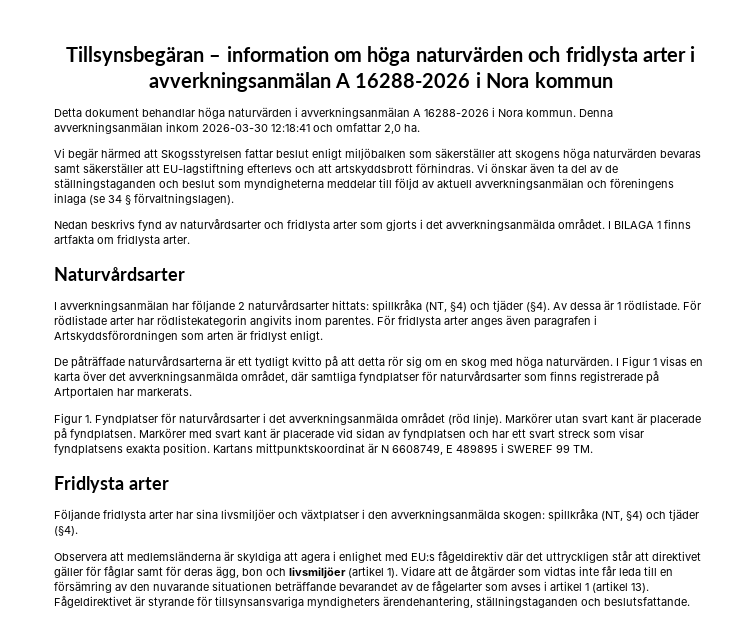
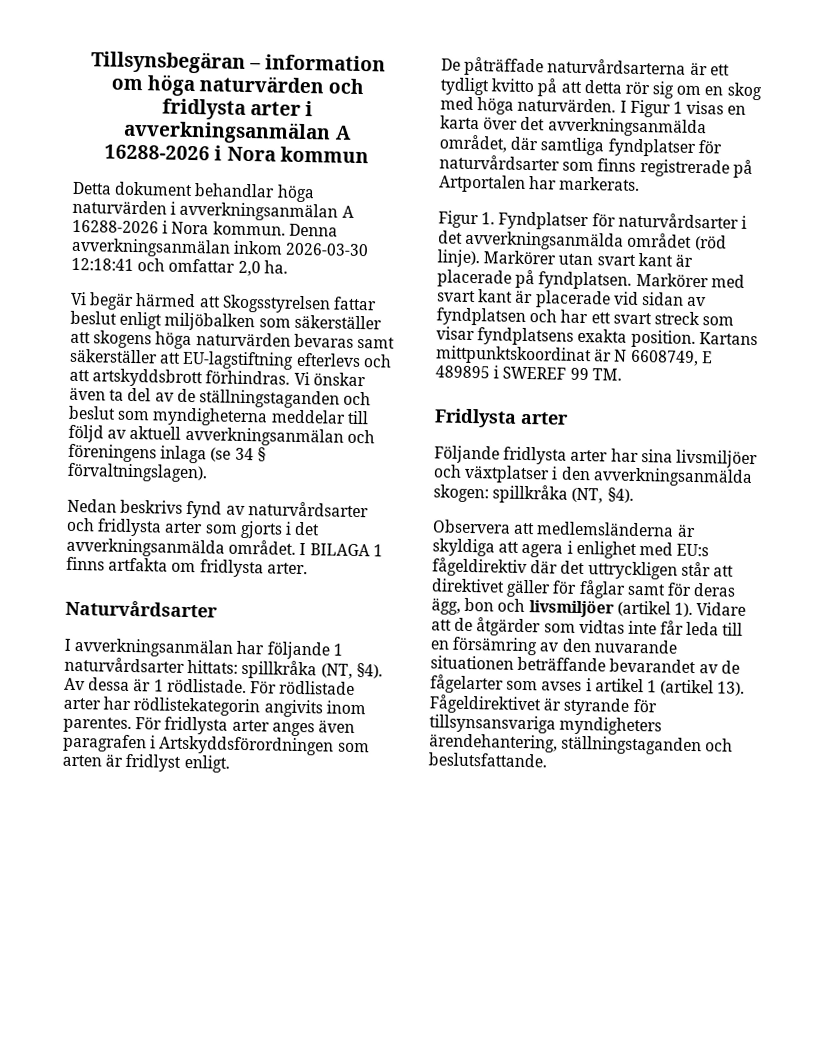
[238,302,245,310] 2 -> [332,643,343,656] 1
[450,300,550,312] §4) och tjäder (§4). -> [355,662,383,679] §4).
[626,509,699,521] [54,526,78,536] §4) och tjäder (§4). -> [606,487,634,503] §4).

